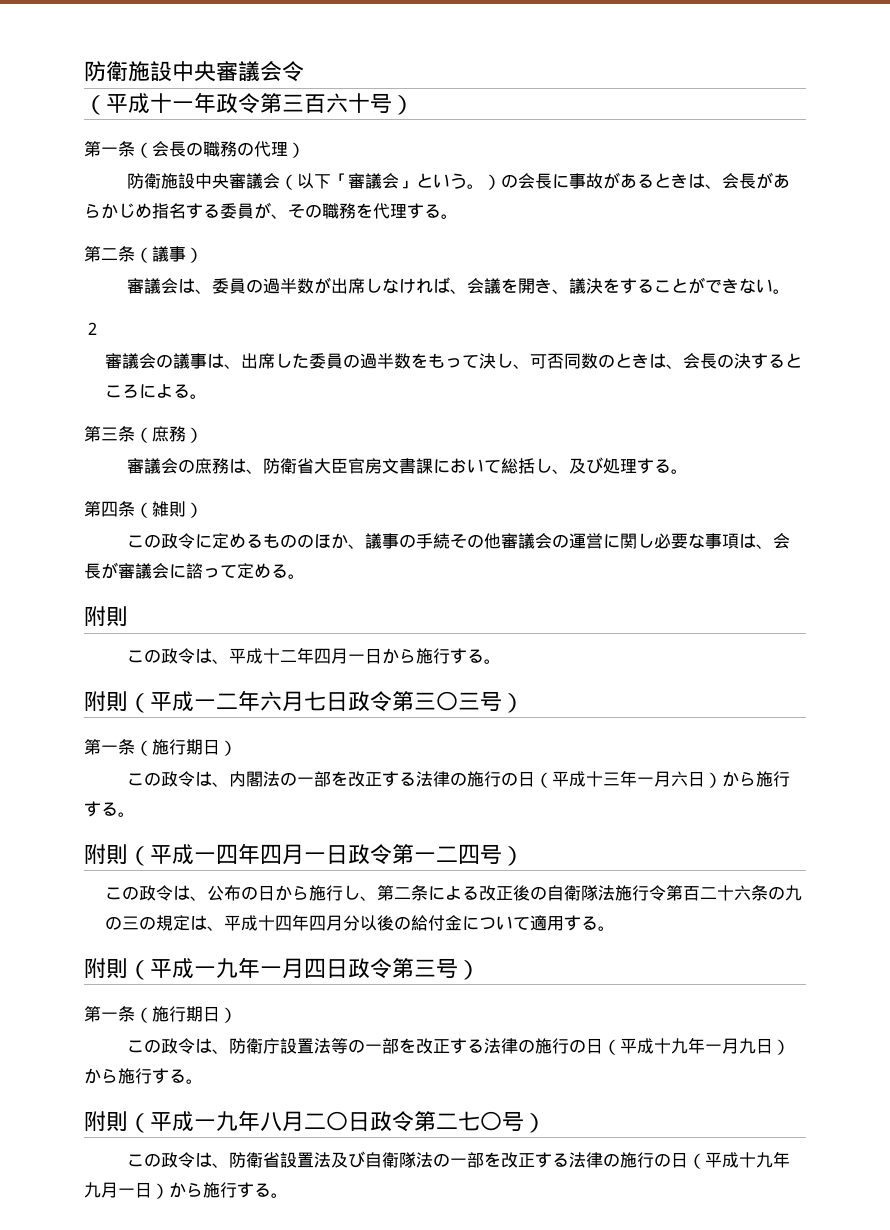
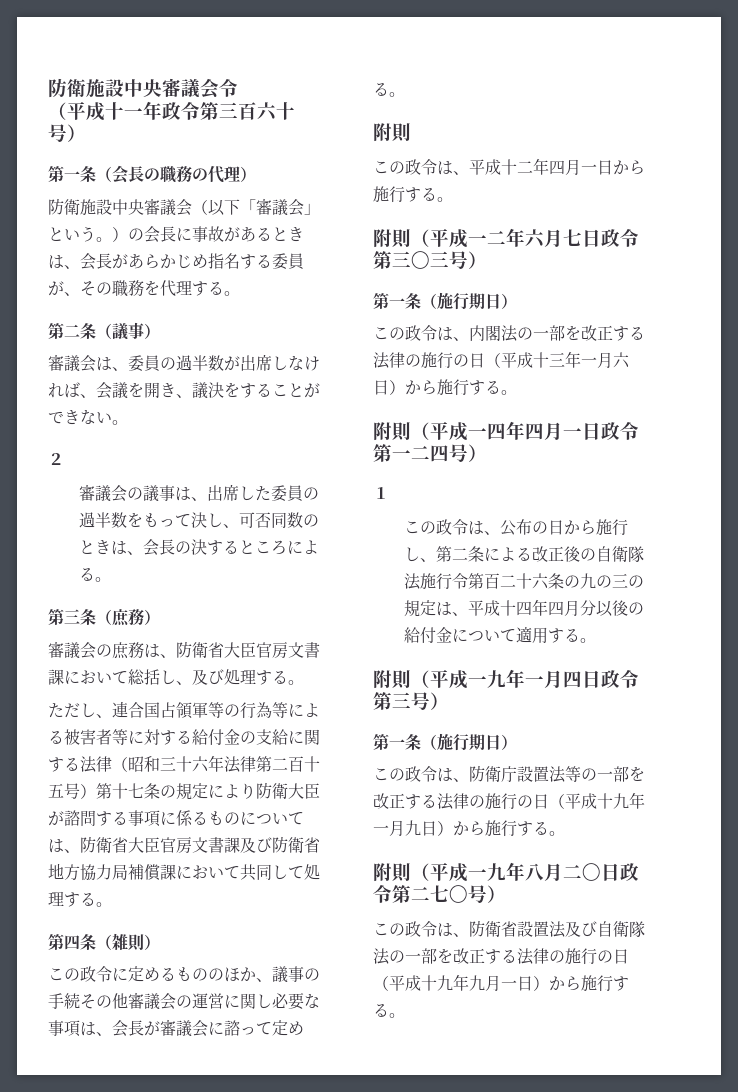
(688, 471) none -> [48,701,320,719] [48,729,320,746] [48,755,320,773] [48,782,320,800] [48,810,304,827] [48,836,320,854] [48,863,320,881] [48,891,112,907] // ただし、連合国占領軍等の行為等による被害者等に対する給付金の支給に関する法律（昭和三十六年法律第二百十五号）第十七条の規定により防衛大臣が諮問する事項に係るものについては、防衛省大臣官房文書課及び防衛省地方協力局補償課において共同して処理する。
(524, 856) none -> [373,487,389,499] // １

